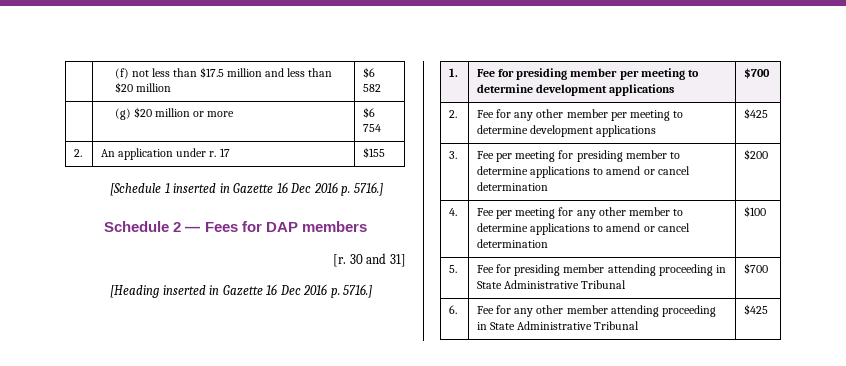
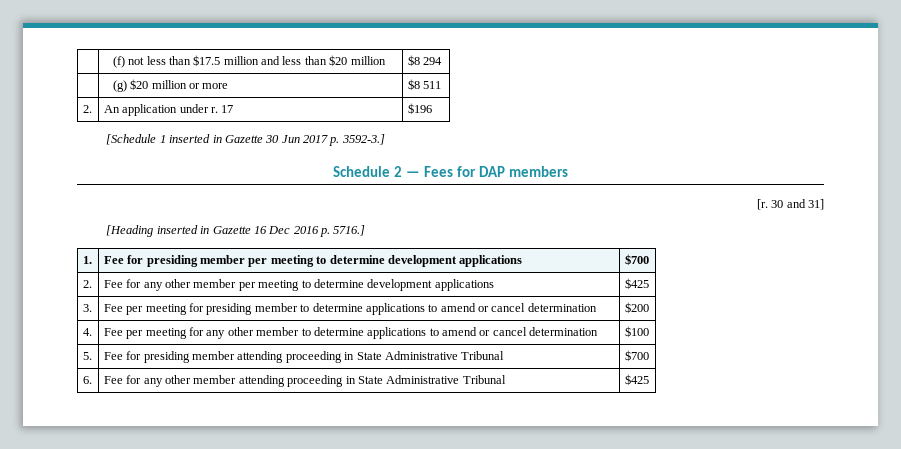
[363,67,376,78] [363,84,382,92] $6 582 -> [407,55,443,66] $8 294
[363,107,376,118] [363,124,382,132] $6 754 -> [407,79,442,90] $8 511
[363,147,386,158] $155 -> [407,103,432,114] $196
[276,182,383,196] 16 Dec 2016 p. 5716.] -> [265,134,385,146] 30 Jun 2017 p. 3592-3.]

